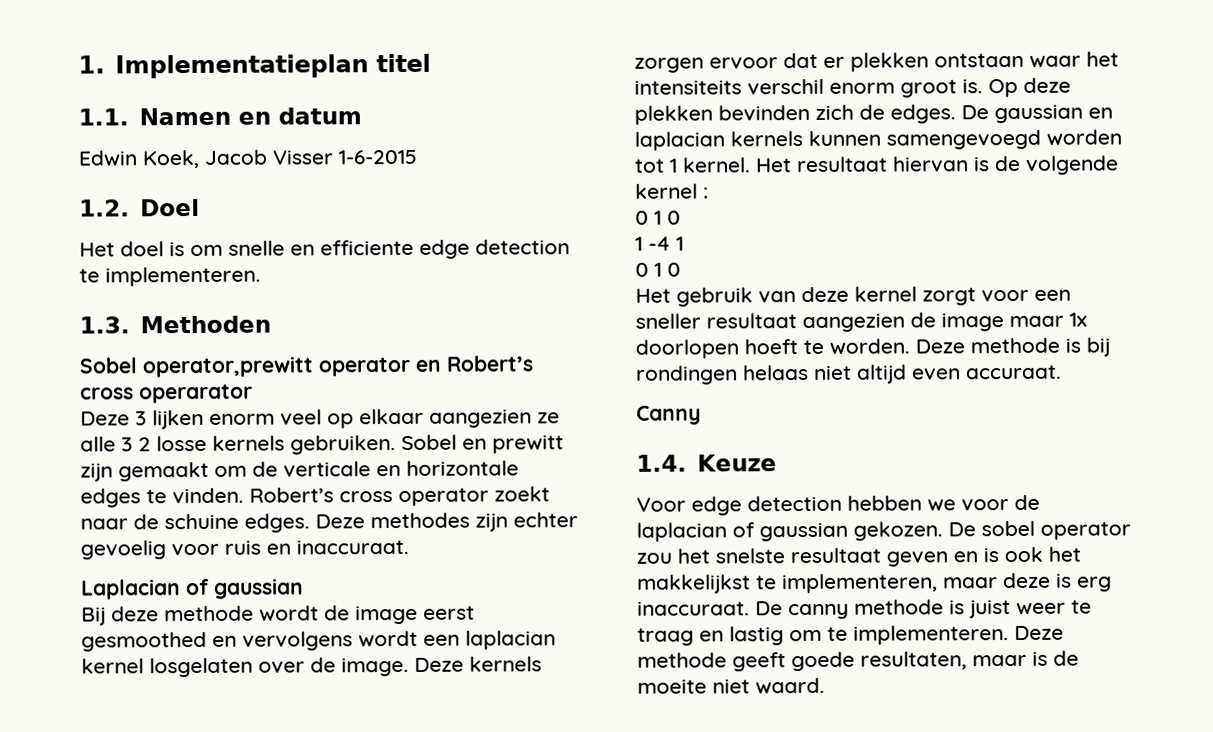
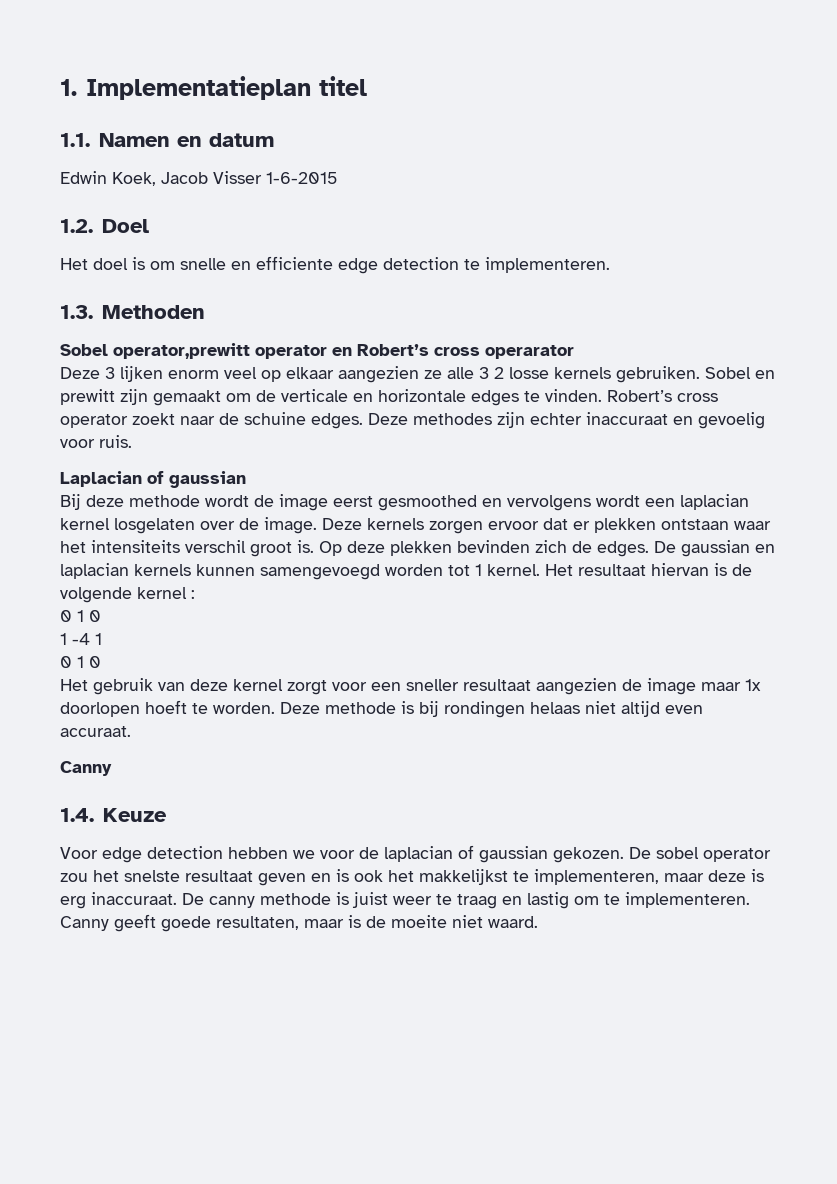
[80,539,409,560] gevoelig voor ruis en inaccuraat. -> [586,412,765,429] [60,435,132,448] inaccuraat en gevoelig voor ruis.
[829,82,895,94] enorm -> (246, 546) none
[1014,625,1064,641] [637,652,727,668] Deze methode -> [60,916,109,931] Canny

